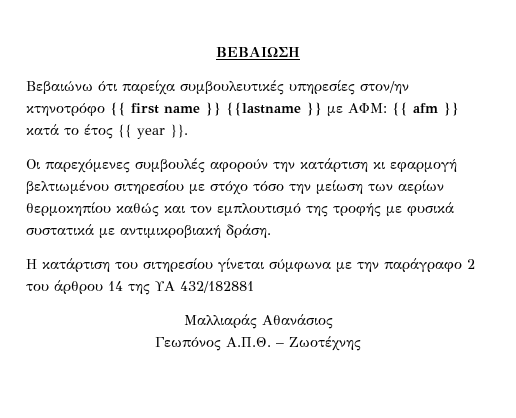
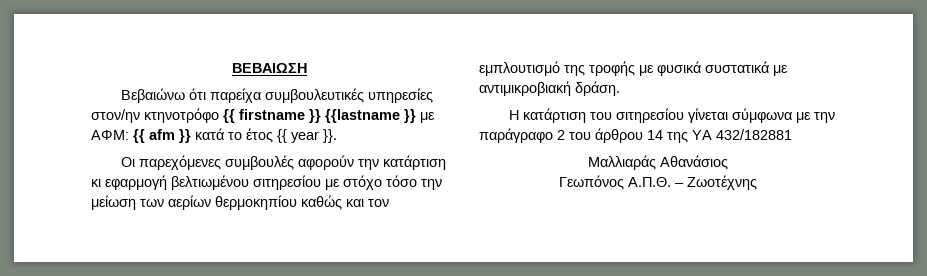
[131,103,200,114] first name -> [239,109,305,120] firstname

